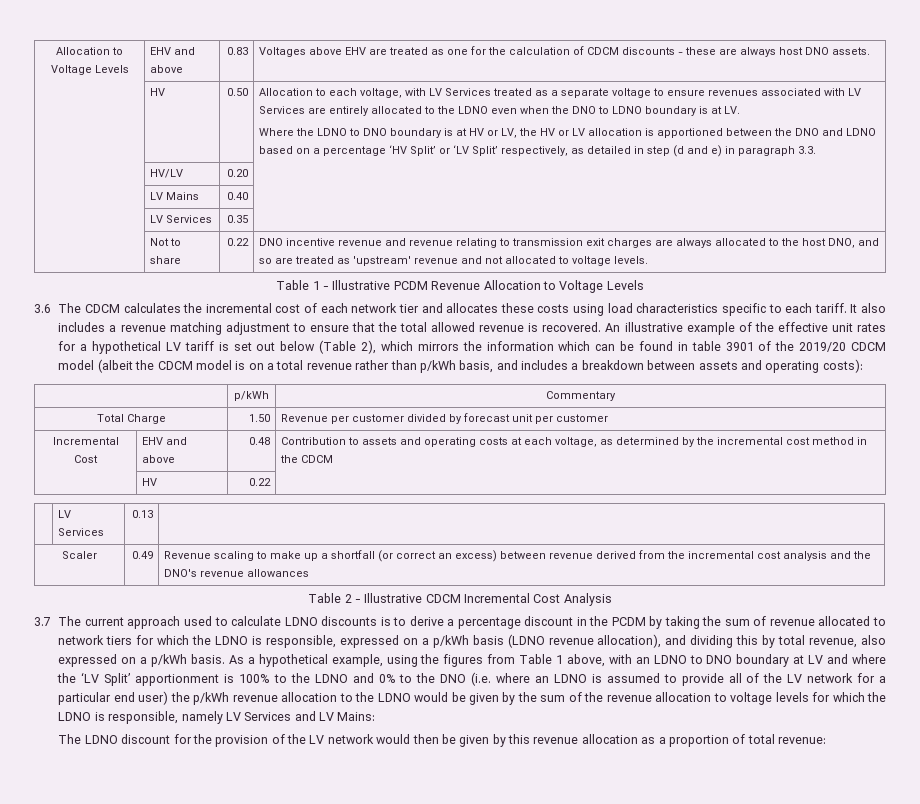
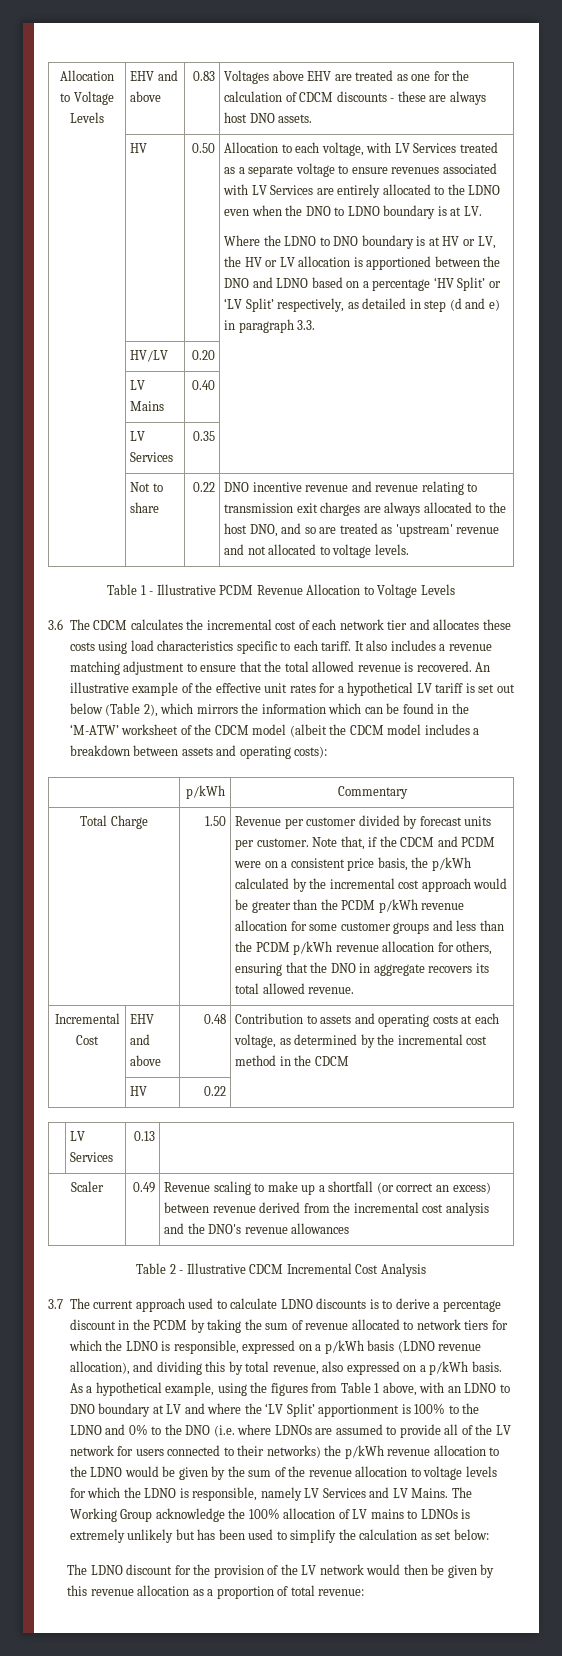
[691,341,847,352] table 3901 of the 2019/20 -> [451,703,469,714] [69,724,212,735] the ‘M-ATW’ worksheet of the
[235,360,518,373] is on a total revenue rather than p/kWh basis, and -> (422, 729) none
[512,414,609,424] unit per customer -> [464,816,492,826] [235,836,496,850] [234,857,471,871] [235,878,508,892] [235,899,465,913] [235,920,504,934] [235,941,493,955] [235,962,489,976] [235,983,355,994] units per customer. Note that, if the CDCM and PCDM were on a consistent price basis, the p/kWh calculated by the incremental cost approach would be greater than the PCDM p/kWh revenue allocation for some customer groups and less than the PCDM p/kWh revenue allocation for others, ensuring that the DNO in aggregate recovers its total allowed revenue.
[535,674,602,683] an LDNO is -> [274,1425,333,1435] LDNOs are
[879,676,887,683] [58,691,169,705] a particular end user) -> [135,1445,321,1458] users connected to their networks)
[337,712,376,721] Mains: -> [411,1487,472,1498] [69,1508,471,1522] [69,1529,489,1543] Mains. The Working Group acknowledge the 100% allocation of LV mains to LDNOs is extremely unlikely but has been used to simplify the calculation as set below:

